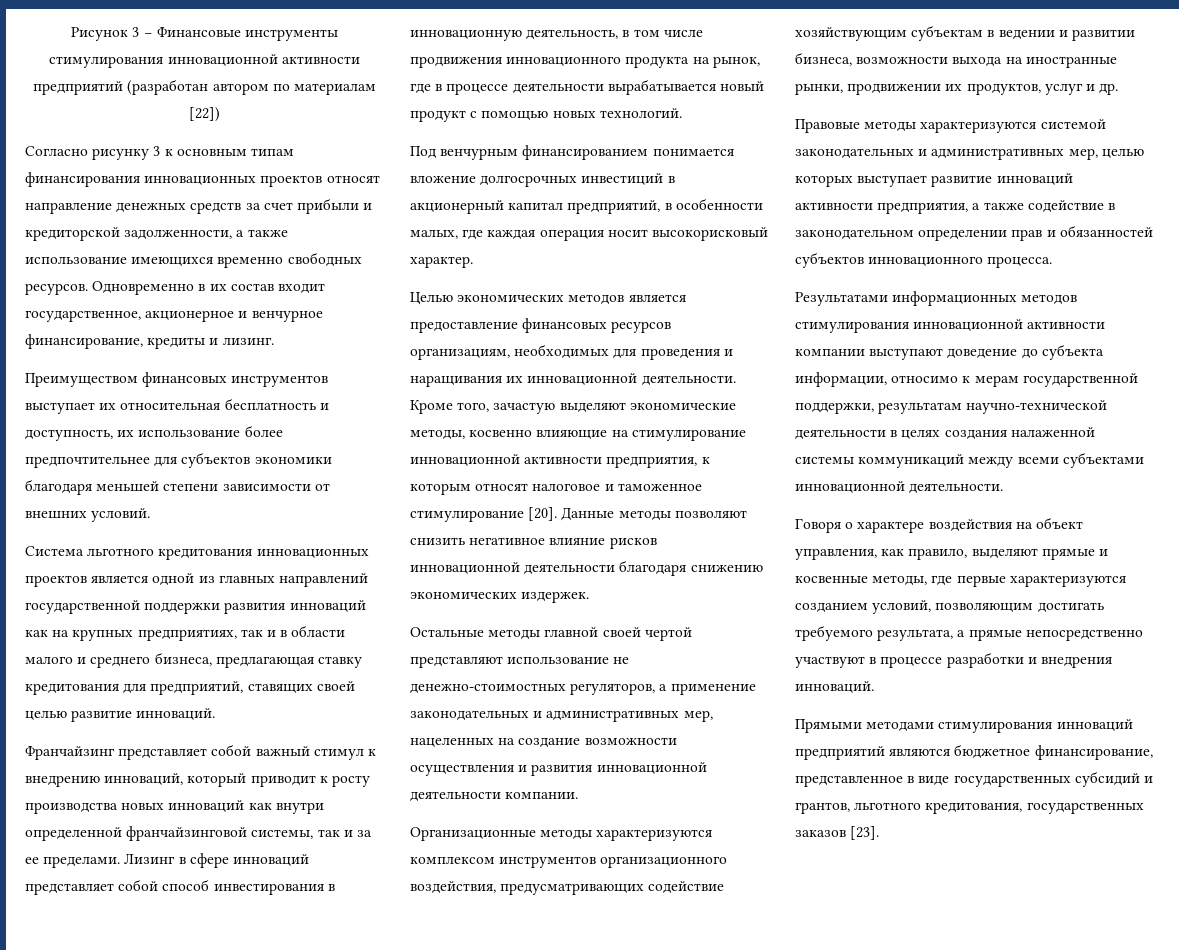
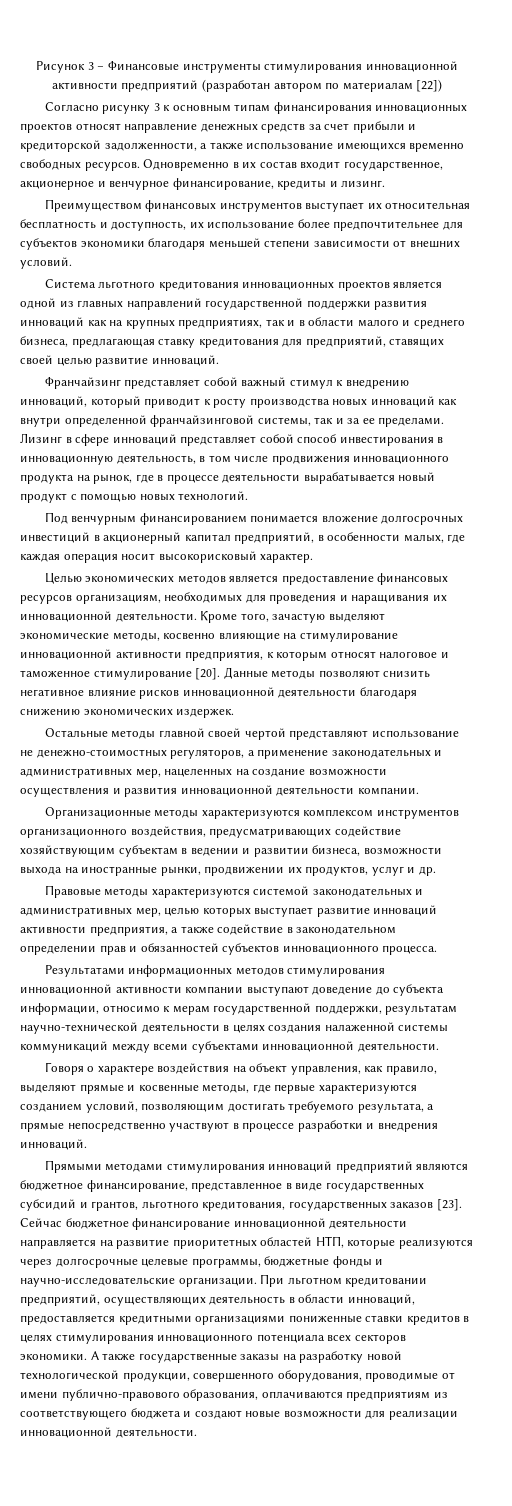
(880, 833) none -> [20,1218,408,1230] [20,1236,473,1249] [20,1256,384,1268] [20,1274,428,1287] [20,1294,415,1306] [20,1315,470,1325] [20,1334,406,1344] [20,1351,402,1363] [20,1370,455,1382] [20,1389,448,1401] [20,1408,458,1420] [20,1427,197,1438] Сейчас бюджетное финансирование инновационной деятельности направляется на развитие приоритетных областей НТП, которые реализуются через долгосрочные целевые программы, бюджетные фонды и научно-исследовательские организации. При льготном кредитовании предприятий, осуществляющих деятельность в области инноваций, предоставляется кредитными организациями пониженные ставки кредитов в целях стимулирования инновационного потенциала всех секторов экономики. А также государственные заказы на разработку новой технологической продукции, совершенного оборудования, проводимые от имени публично-правового образования, оплачиваются предприятиям из соответствующего бюджета и создают новые возможности для реализации инновационной деятельности.

